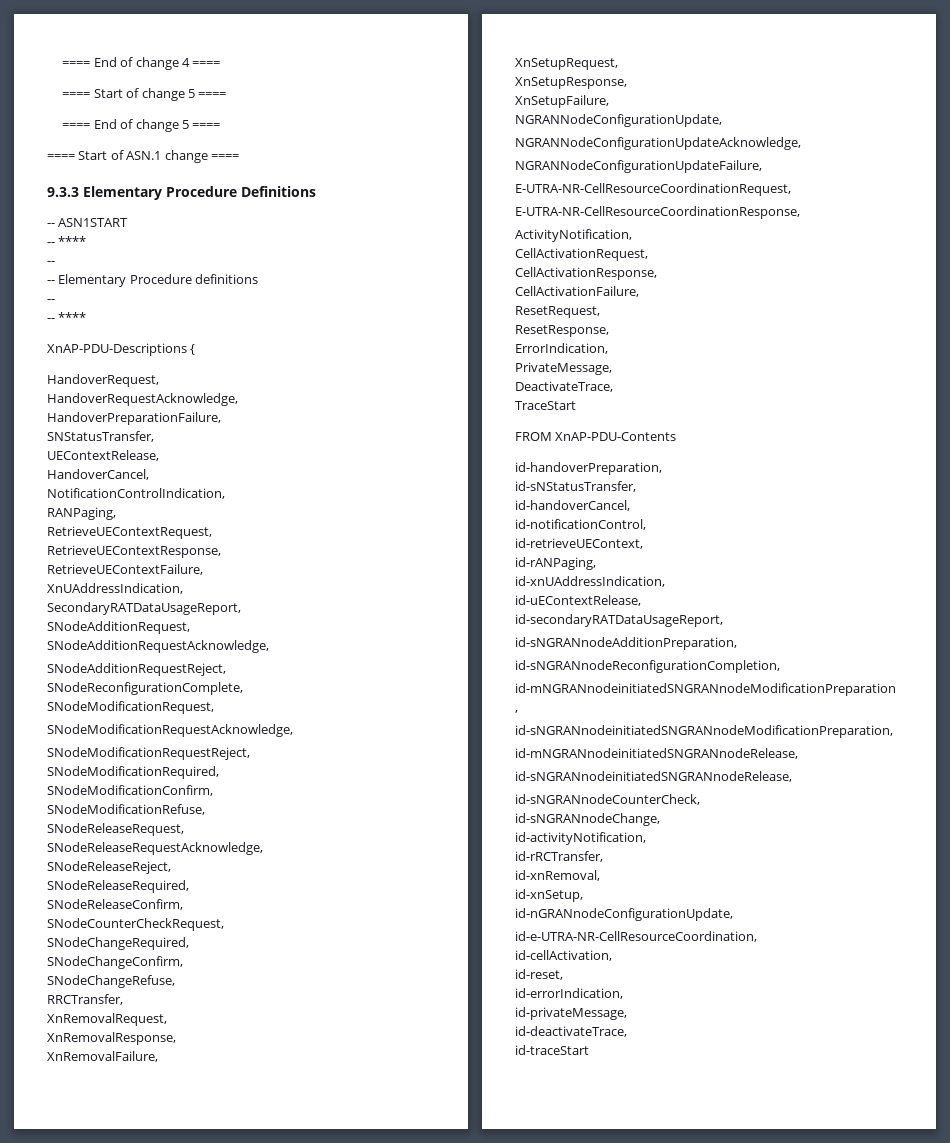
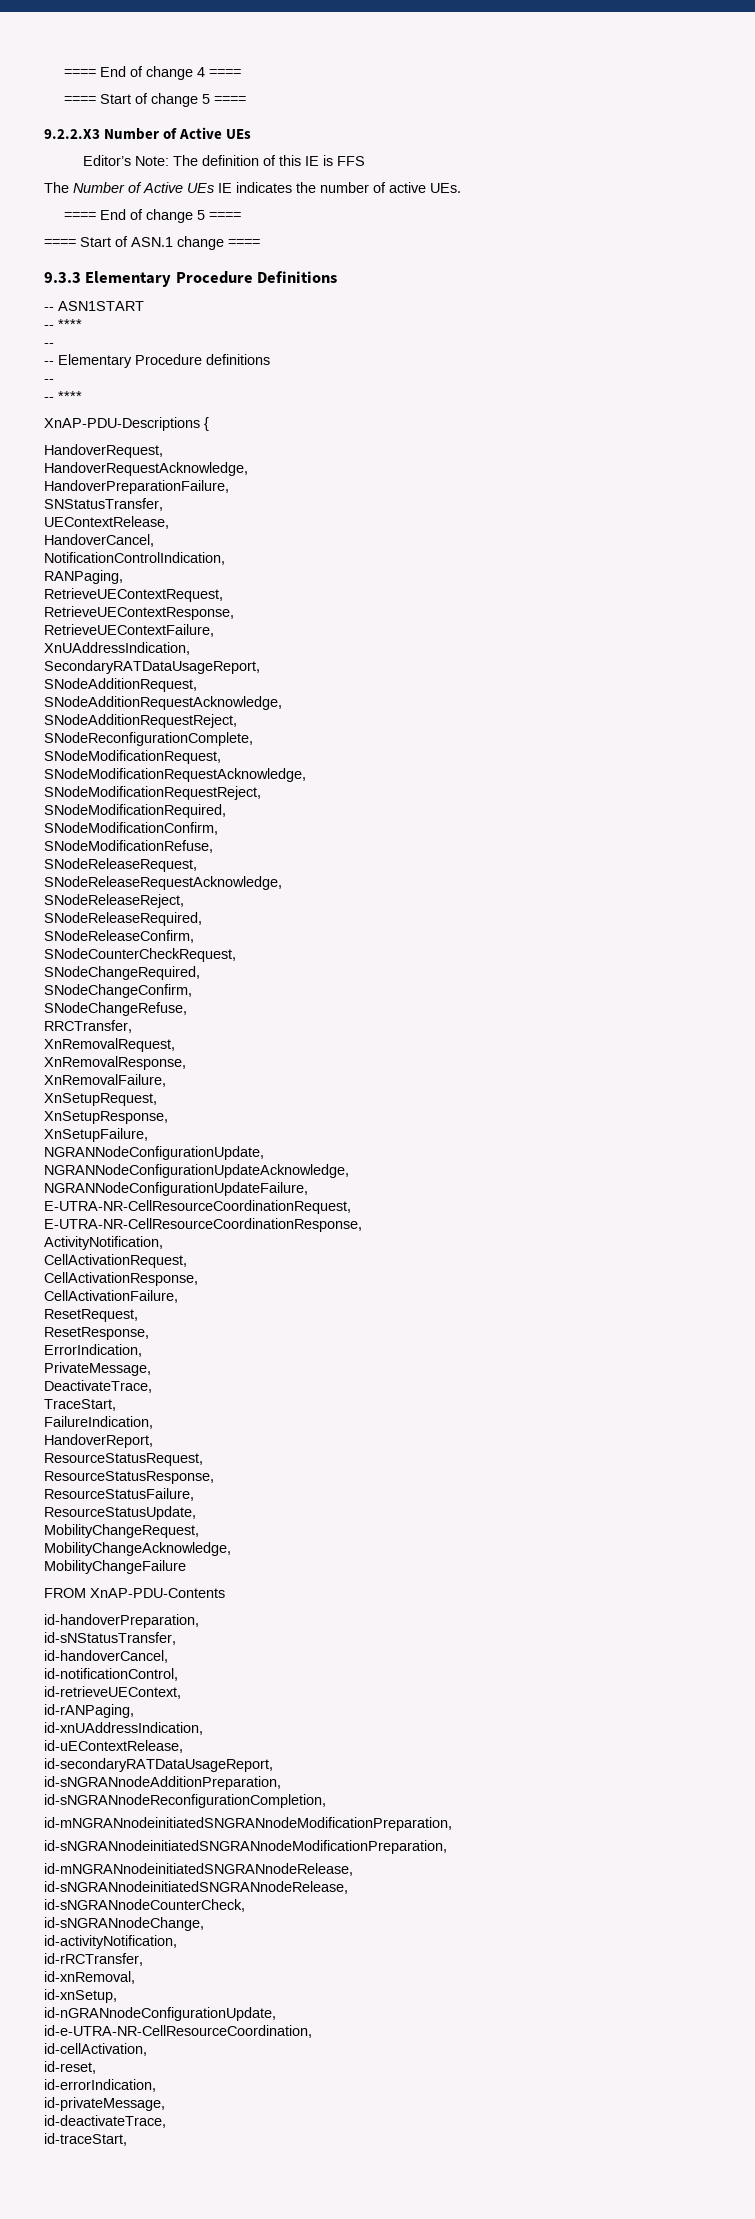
(227, 95) none -> [44,127,252,140] [83,155,366,166] [44,182,461,193] // 9.2.2.X3 Number of Active UEs // Editor’s Note: The definition of this IE is FFS // The Number of Active UEs IE indicates the number of active UEs.
[515,401,576,410] TraceStart -> [44,1399,116,1411] [44,1416,153,1429] [44,1434,153,1448] [44,1453,203,1466] [44,1471,214,1484] [44,1488,194,1501] [44,1506,196,1520] [44,1524,199,1538] [44,1542,231,1556] [44,1560,186,1574] TraceStart, // FailureIndication, // HandoverReport, // ResourceStatusRequest, // ResourceStatusResponse, // ResourceStatusFailure, // ResourceStatusUpdate, // MobilityChangeRequest, // MobilityChangeAcknowledge, // MobilityChangeFailure
[515,1045,589,1055] id-traceStart -> [44,2133,127,2146] id-traceStart,

